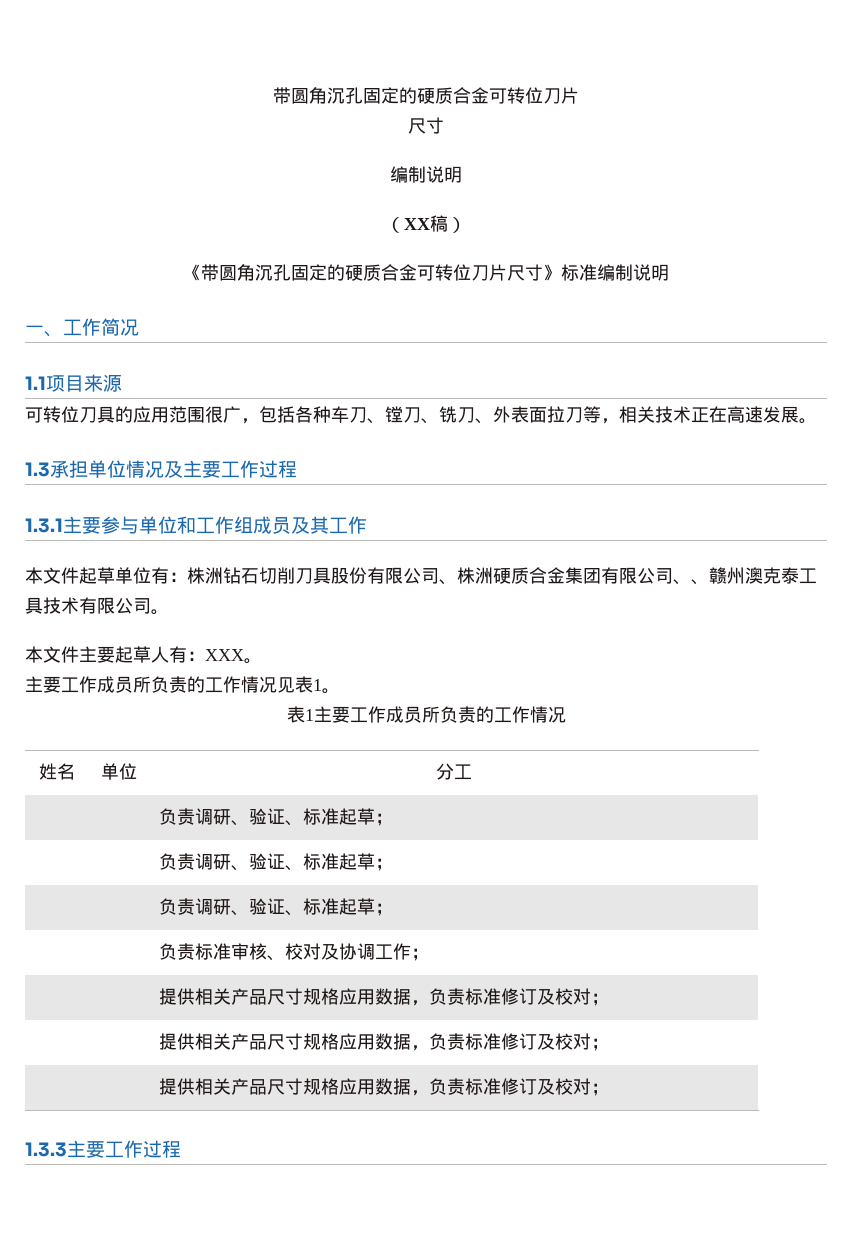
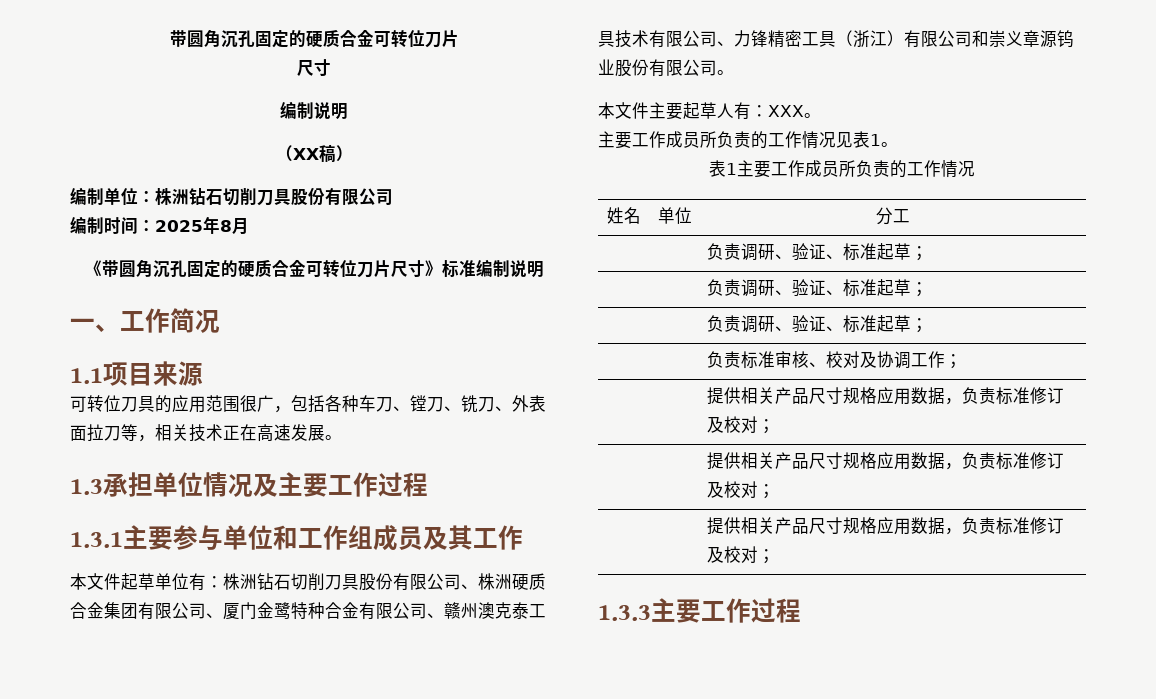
(466, 225) none -> [70,187,393,206] [70,216,249,235] // 编制单位：株洲钻石切削刀具股份有限公司 // 编制时间：2025年8月
(691, 582) none -> [223,602,427,620] 厦门金鹭特种合金有限公司
(151, 606) none -> [717,30,1074,48] [598,59,717,77] 、力锋精密工具（浙江）有限公司和崇义章源钨业股份有限公司

